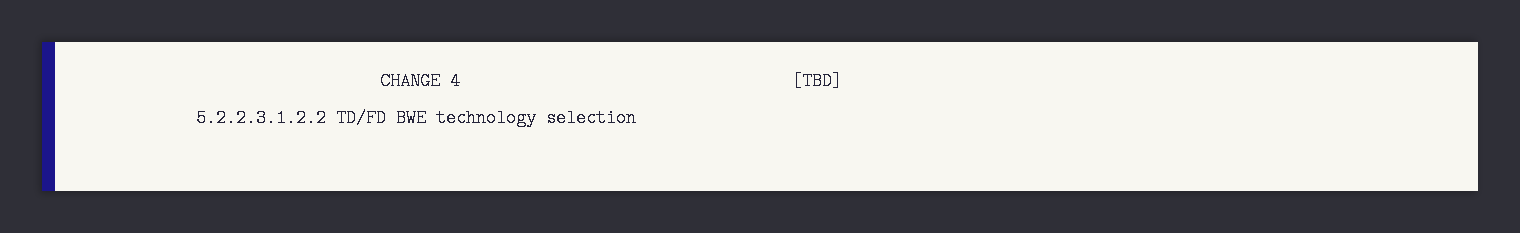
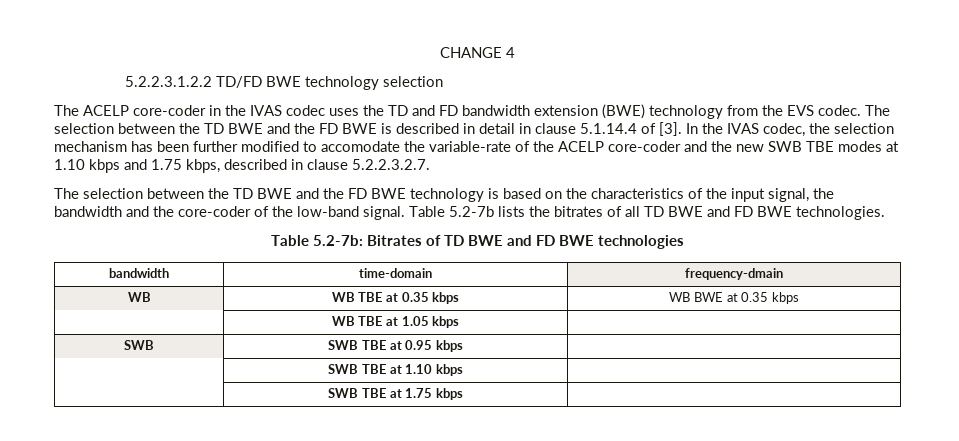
[792,72,842,90] [TBD] -> [54,104,890,119] [54,122,894,137] [54,141,899,152] [54,159,430,173] [54,188,834,202] [54,206,885,220] [271,235,684,249] [109,268,169,278] [359,268,432,278] [685,268,783,280] [127,292,151,302] [331,292,460,304] [669,292,799,304] [331,316,460,328] [124,340,154,350] [328,340,463,352] [328,364,463,376] [328,388,463,400] The ACELP core-coder in the IVAS codec uses the TD and FD bandwidth extension (BWE) technology from the EVS codec. The selection between the TD BWE and the FD BWE is described in detail in clause 5.1.14.4 of [3]. In the IVAS codec, the selection mechanism has been further modified to accomodate the variable-rate of the ACELP core-coder and the new SWB TBE modes at 1.10 kbps and 1.75 kbps, described in clause 5.2.2.3.2.7. // The selection between the TD BWE and the FD BWE technology is based on the characteristics of the input signal, the bandwidth and the core-coder of the low-band signal. Table 5.2-7b lists the bitrates of all TD BWE and FD BWE technologies. // Table 5.2-7b: Bitrates of TD BWE and FD BWE technologies // bandwidth | time-domain | frequency-dmain // WB | WB TBE at 0.35 kbps | WB BWE at 0.35 kbps // | WB TBE at 1.05 kbps | // SWB | SWB TBE at 0.95 kbps | // | SWB TBE at 1.10 kbps | // | SWB TBE at 1.75 kbps |

